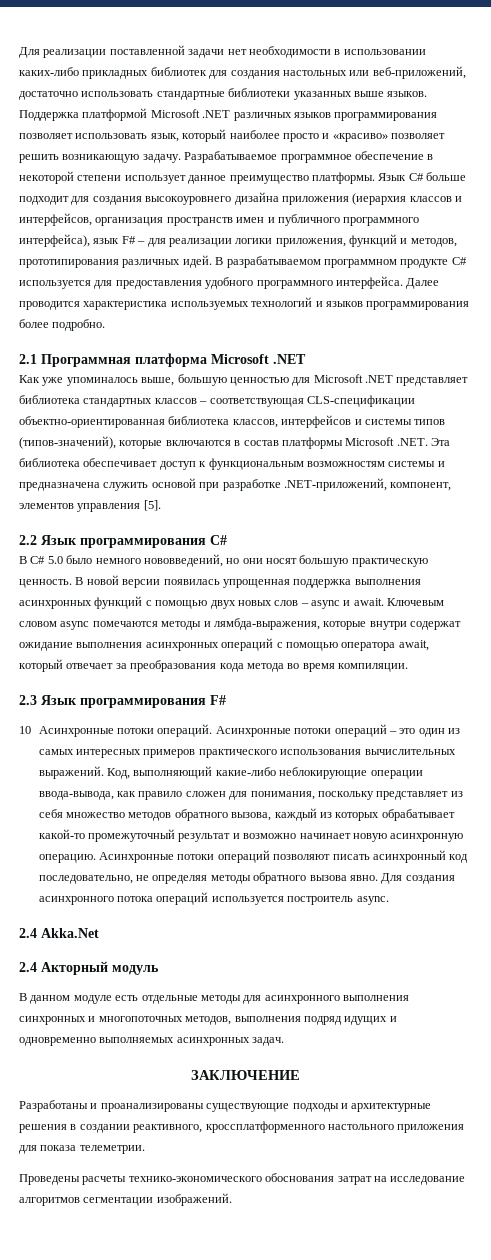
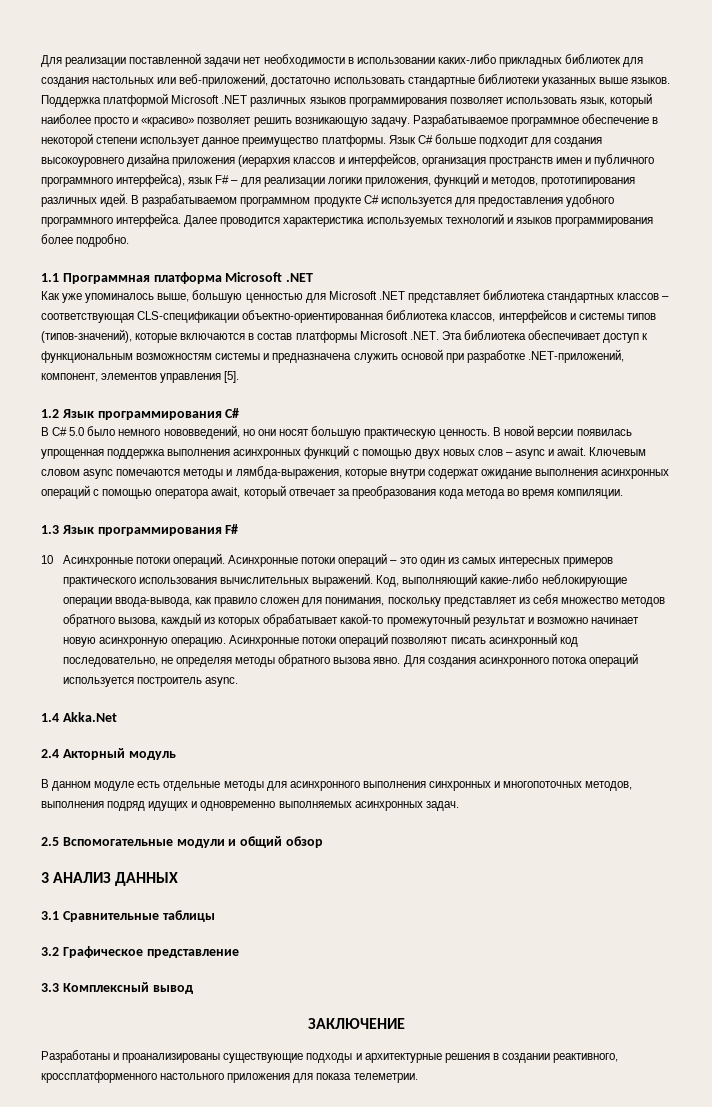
[19,354,37,364] 2.1 -> [41,273,59,282] 1.1
[19,535,37,545] 2.2 -> [41,409,59,418] 1.2
[19,695,37,705] 2.3 -> [41,525,59,534] 1.3
[19,928,37,938] 2.4 -> [41,713,59,722] 1.4
(285, 1041) none -> [41,836,323,848] [41,872,179,886] [41,910,215,922] [41,946,239,958] [41,982,193,994] // 2.5 Вспомогательные модули и общий обзор // 3 АНАЛИЗ ДАННЫХ // 3.1 Сравнительные таблицы // 3.2 Графическое представление // 3.3 Комплексный вывод
[19,1173,466,1185] [19,1193,232,1206] // Проведены расчеты технико-экономического обоснования затрат на исследование алгоритмов сегментации изображений. -> (418, 1078) none

